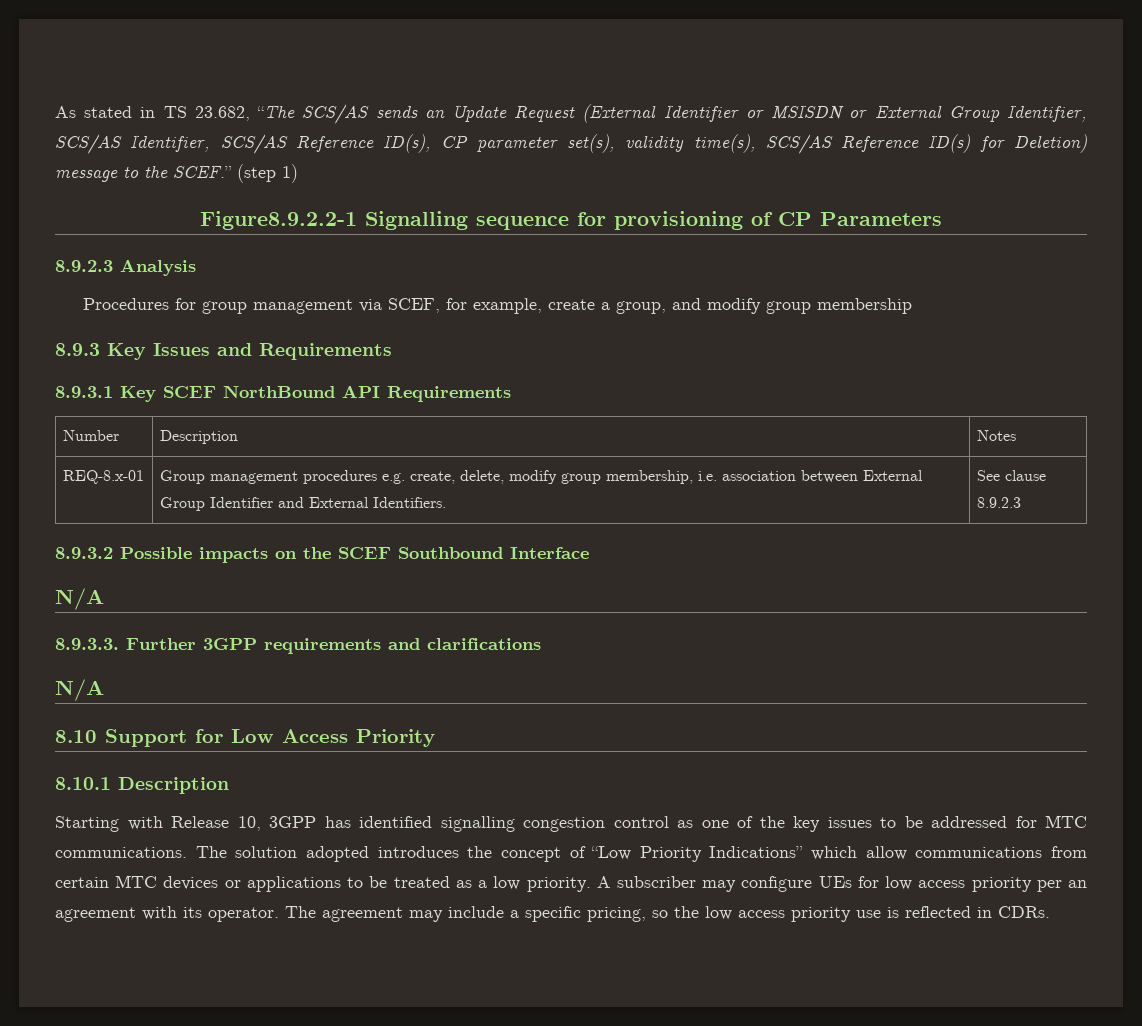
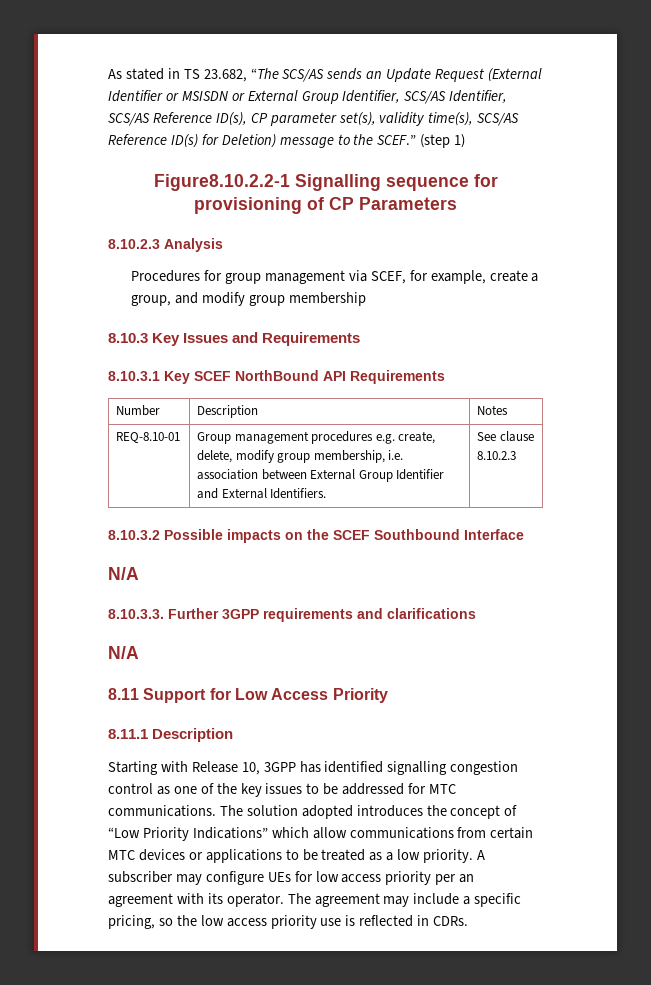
[200,211,357,230] Figure8.9.2.2-1 -> [153,174,290,191] Figure8.10.2.2-1
[55,260,113,272] 8.9.2.3 -> [108,239,160,249] 8.10.2.3
[55,343,100,356] 8.9.3 -> [108,333,148,343] 8.10.3
[55,386,113,398] 8.9.3.1 -> [108,371,160,381] 8.10.3.1
[62,470,144,484] REQ-8.x-01 -> [116,432,181,443] REQ-8.10-01
[976,497,1021,508] [55,547,113,559] 8.9.2.3 // 8.9.3.2 -> [477,451,517,460] [108,530,160,540] 8.10.2.3 // 8.10.3.2
[55,638,119,650] 8.9.3.3. -> [108,609,164,619] 8.10.3.3.
[55,730,97,743] 8.10 -> [108,688,139,700] 8.11
[55,777,111,790] 8.10.1 -> [108,729,148,739] 8.11.1

